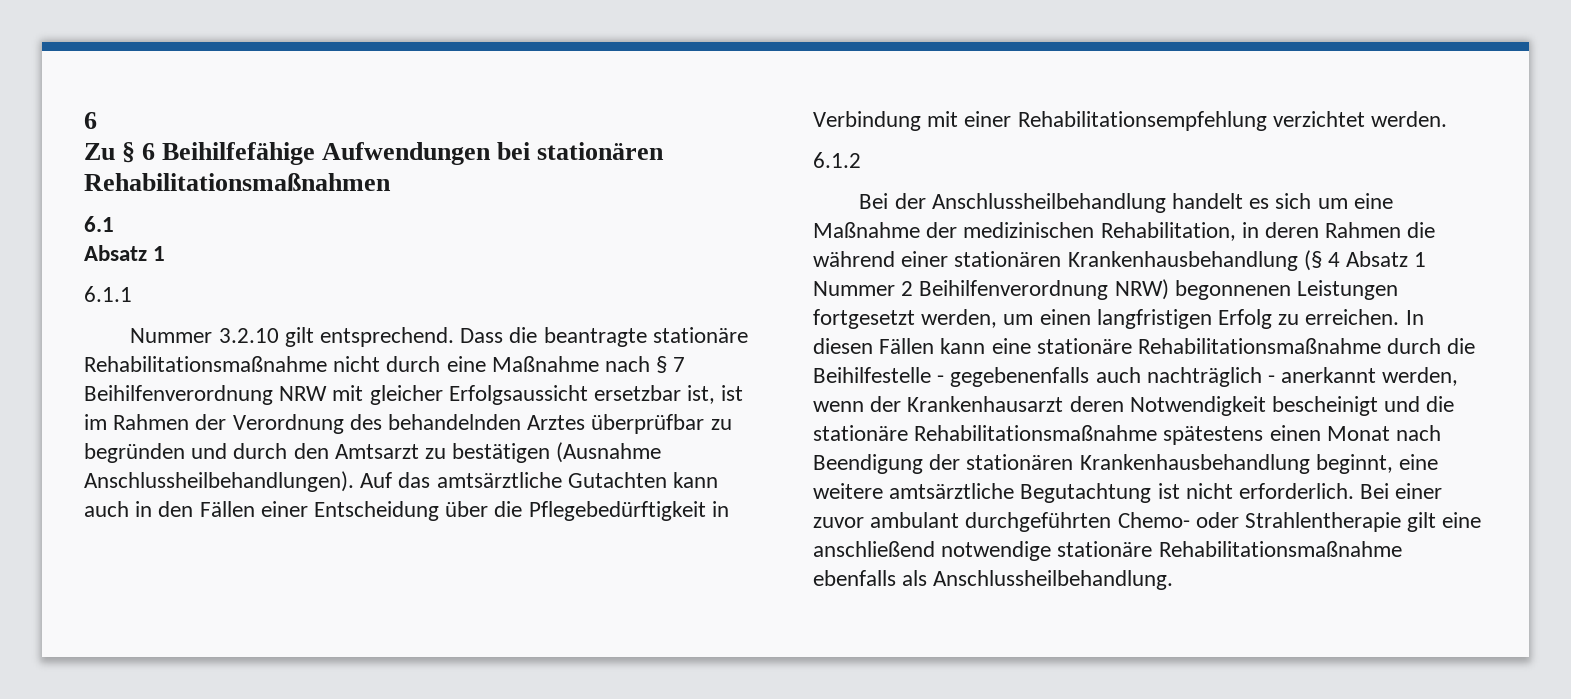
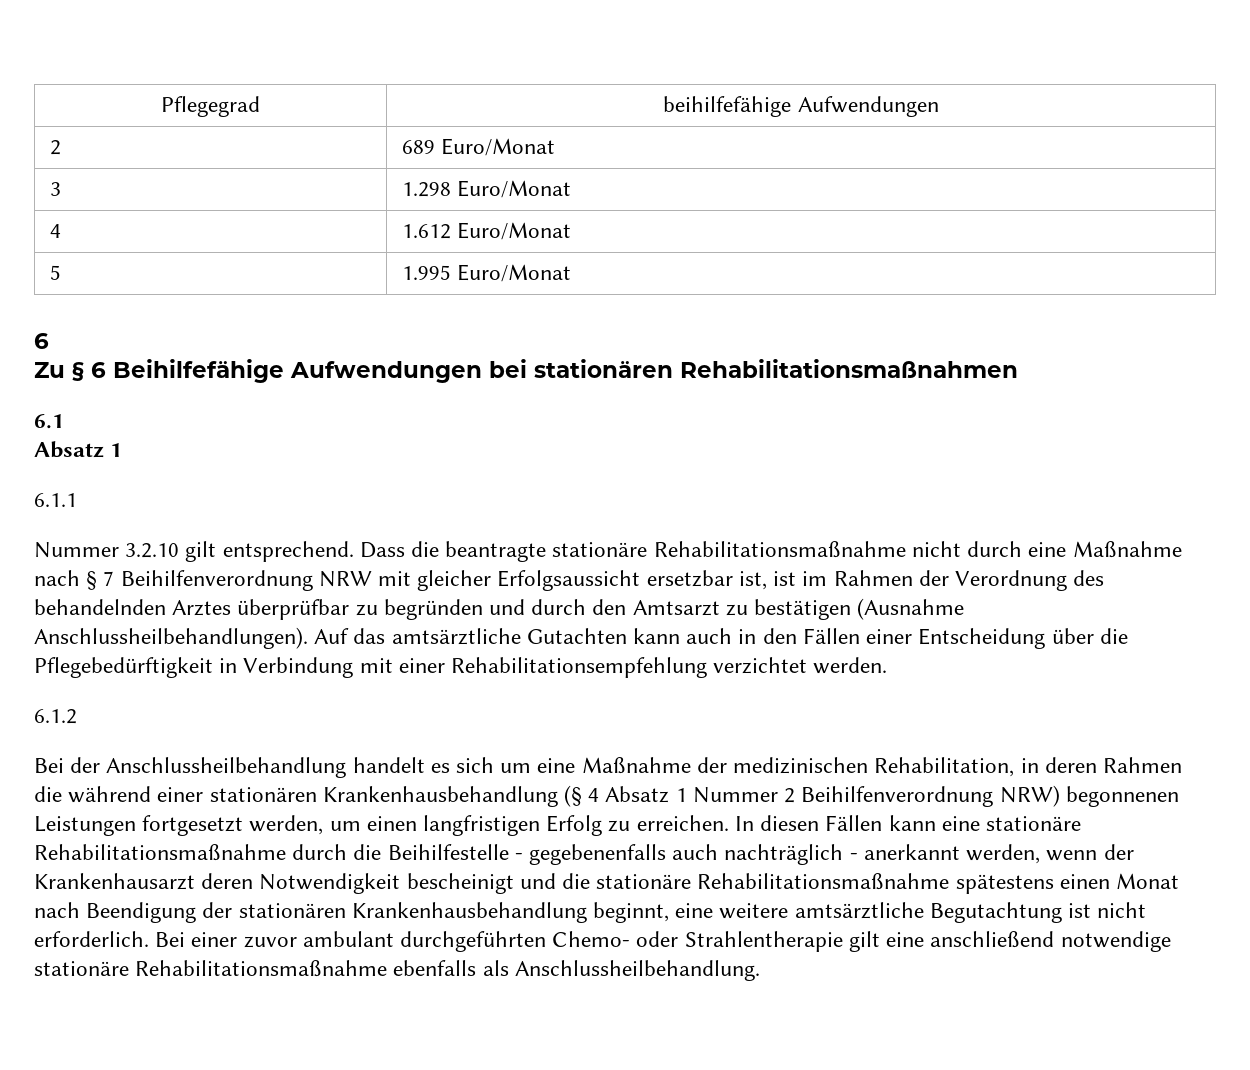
(84, 120) none -> [161,96,260,117] [663,96,939,117] [49,140,61,155] [401,138,555,156] [49,182,61,196] [401,180,571,198] [49,224,61,238] [401,222,571,240] [49,265,61,280] [401,264,571,282] Pflegegrad | beihilfefähige Aufwendungen // 2 | 689 Euro/Monat // 3 | 1.298 Euro/Monat // 4 | 1.612 Euro/Monat // 5 | 1.995 Euro/Monat //

